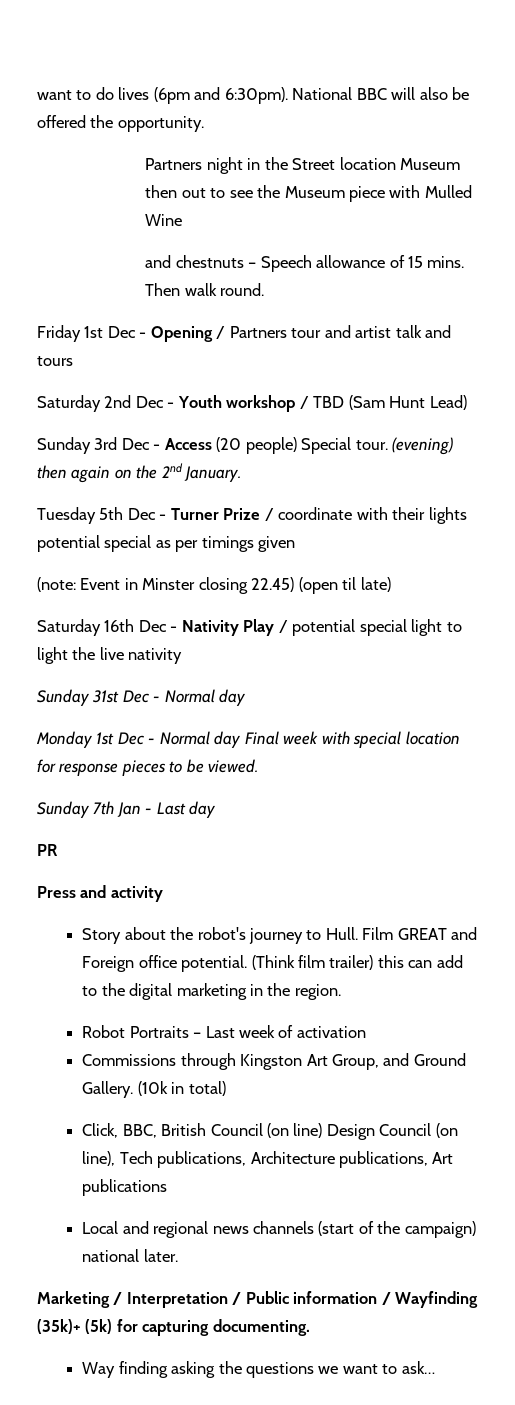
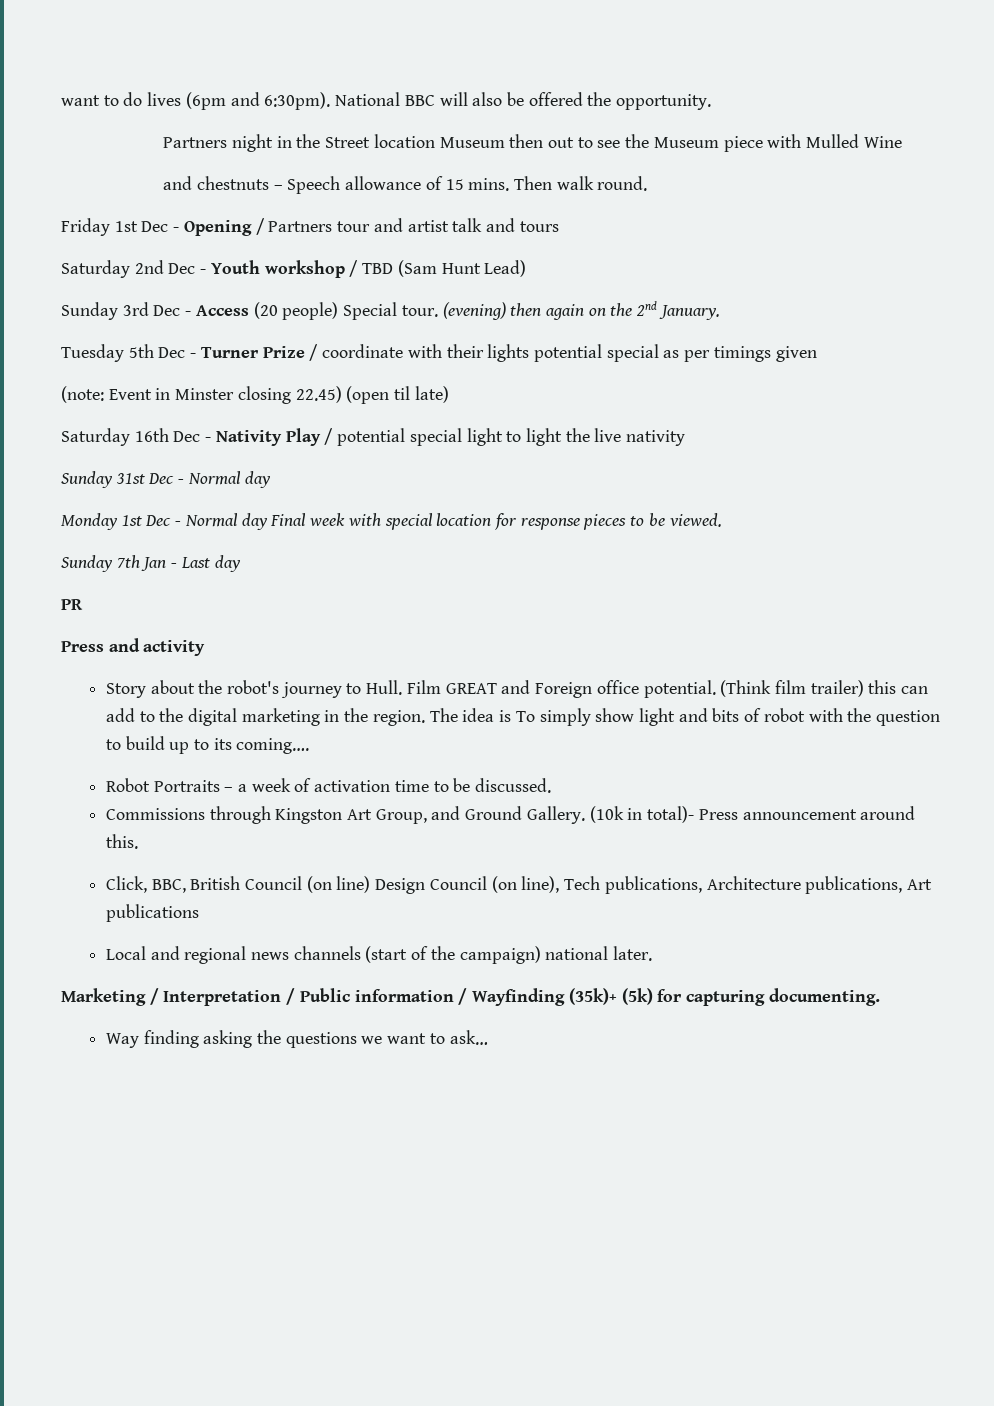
(341, 992) none -> [429,708,941,726] [105,736,310,754] The idea is To simply show light and bits of robot with the question to build up to its coming….
[205,1026,235,1038] Last -> [237,784,247,792] a
(366, 1032) none -> [394,778,552,793] time to be discussed.
[188,1081,226,1096] total) -> [647,806,916,823] [105,834,138,849] total)- Press announcement around this.

